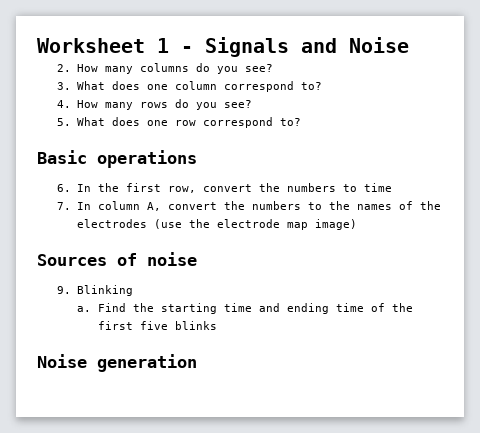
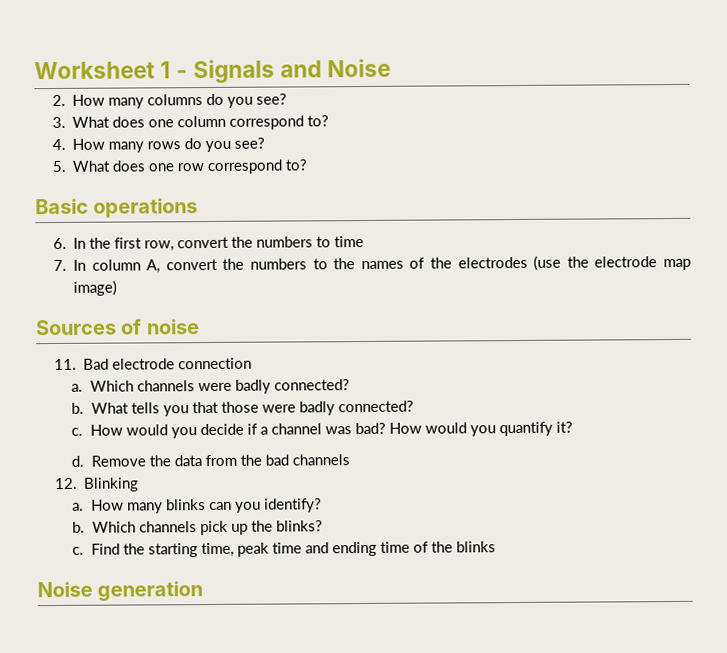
[57,285,134,296] [77,306,92,312] 9. Blinking // a. -> [53,357,252,371] [71,379,350,394] [71,400,414,417] [71,421,573,439] [71,454,350,467] [53,477,139,492] [72,498,322,514] [72,520,323,536] [72,546,85,555] 11. Bad electrode connection // a. Which channels were badly connected? // b. What tells you that those were badly connected? // c. How would you decide if a channel was bad? How would you quantify it? // d. Remove the data from the bad channels // 12. Blinking // a. How many blinks can you identify? // b. Which channels pick up the blinks? // c.
(217, 308) none -> [200,542,269,558] time, peak
[97,321,168,330] first five -> (453, 547) none

